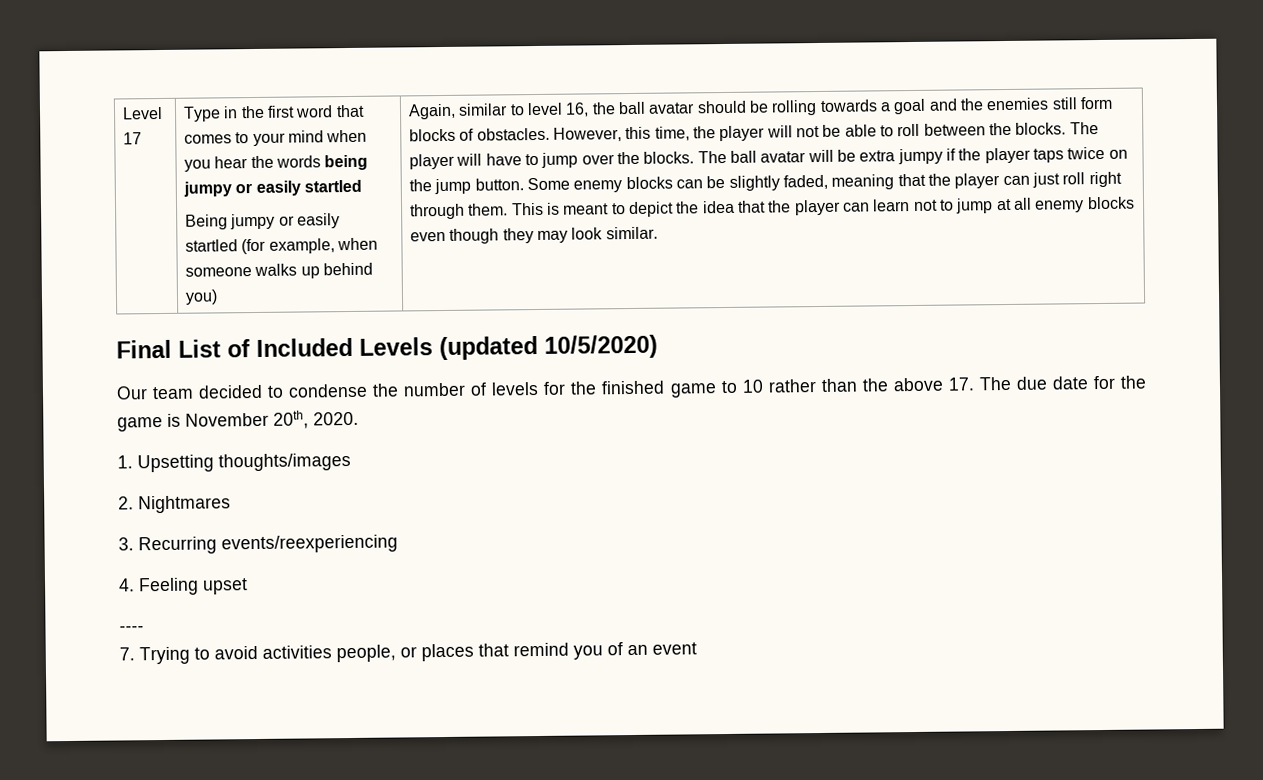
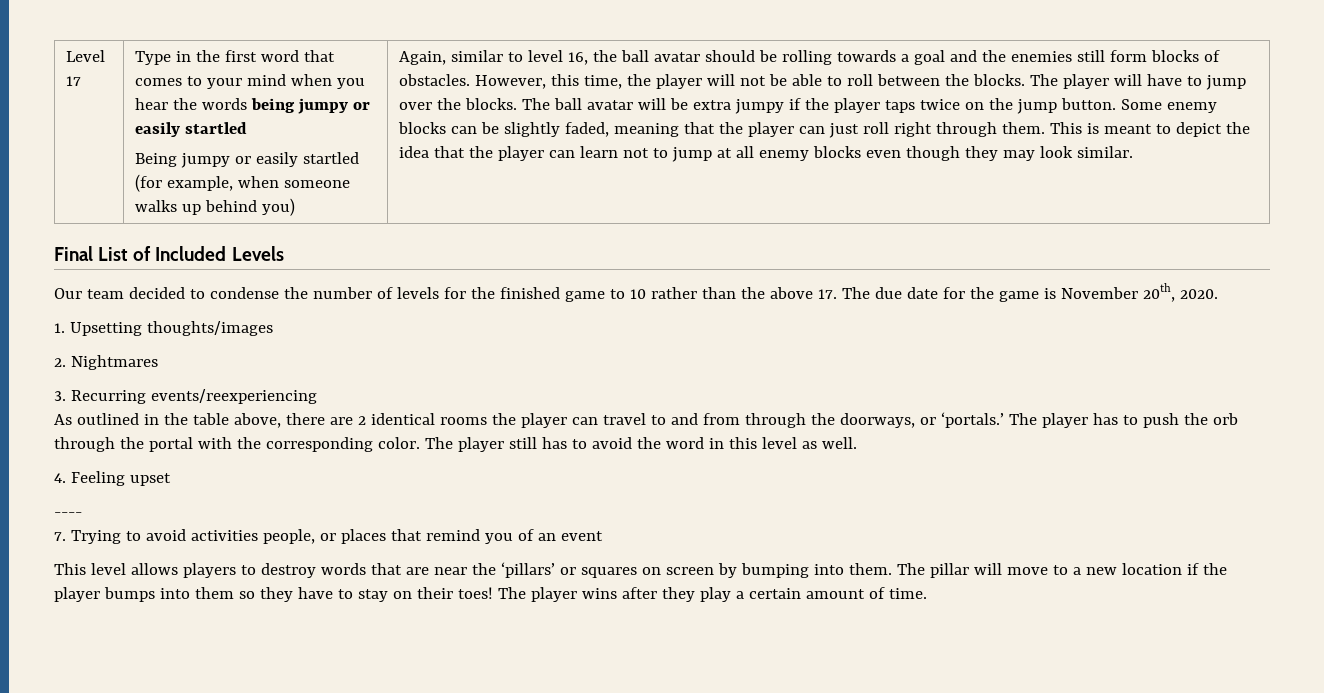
[439,334,658,361] (updated 10/5/2020) -> (284, 253) none
(398, 544) none -> [54,412,1238,428] [54,437,857,452] // As outlined in the table above, there are 2 identical rooms the player can travel to and from through the doorways, or ‘portals.’ The player has to push the orb through the portal with the corresponding color. The player still has to avoid the word in this level as well.
(697, 648) none -> [54,562,1227,578] [54,587,927,602] // This level allows players to destroy words that are near the ‘pillars’ or squares on screen by bumping into them. The pillar will move to a new location if the player bumps into them so they have to stay on their toes! The player wins after they play a certain amount of time.

